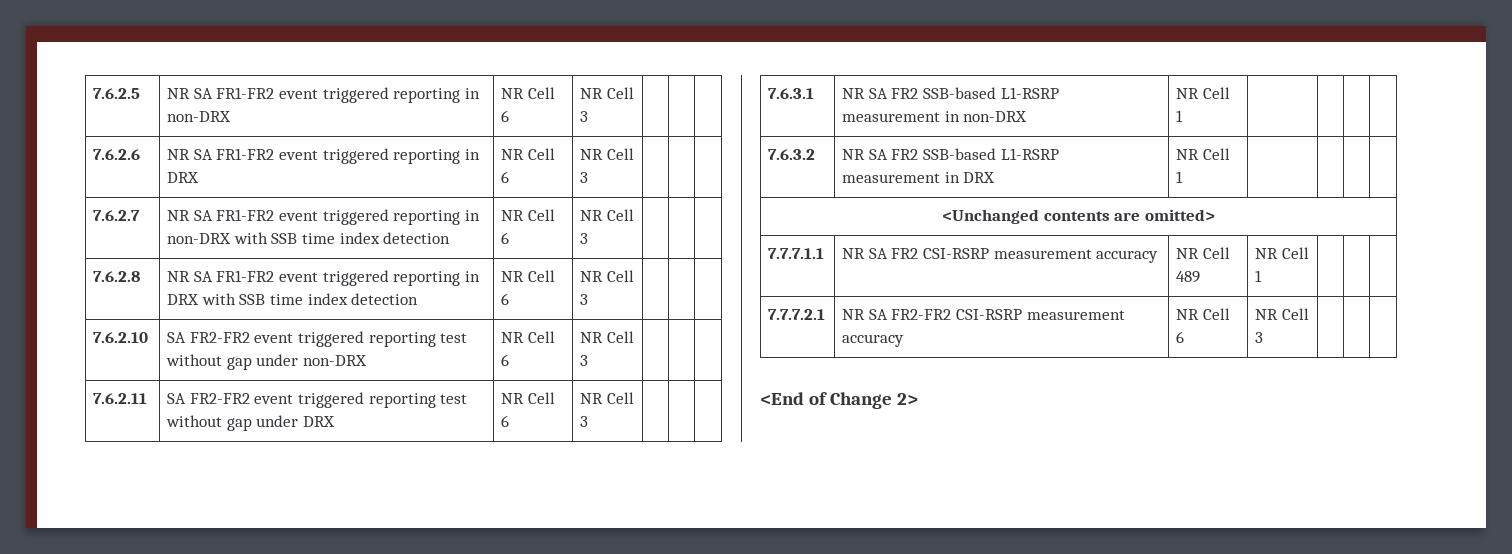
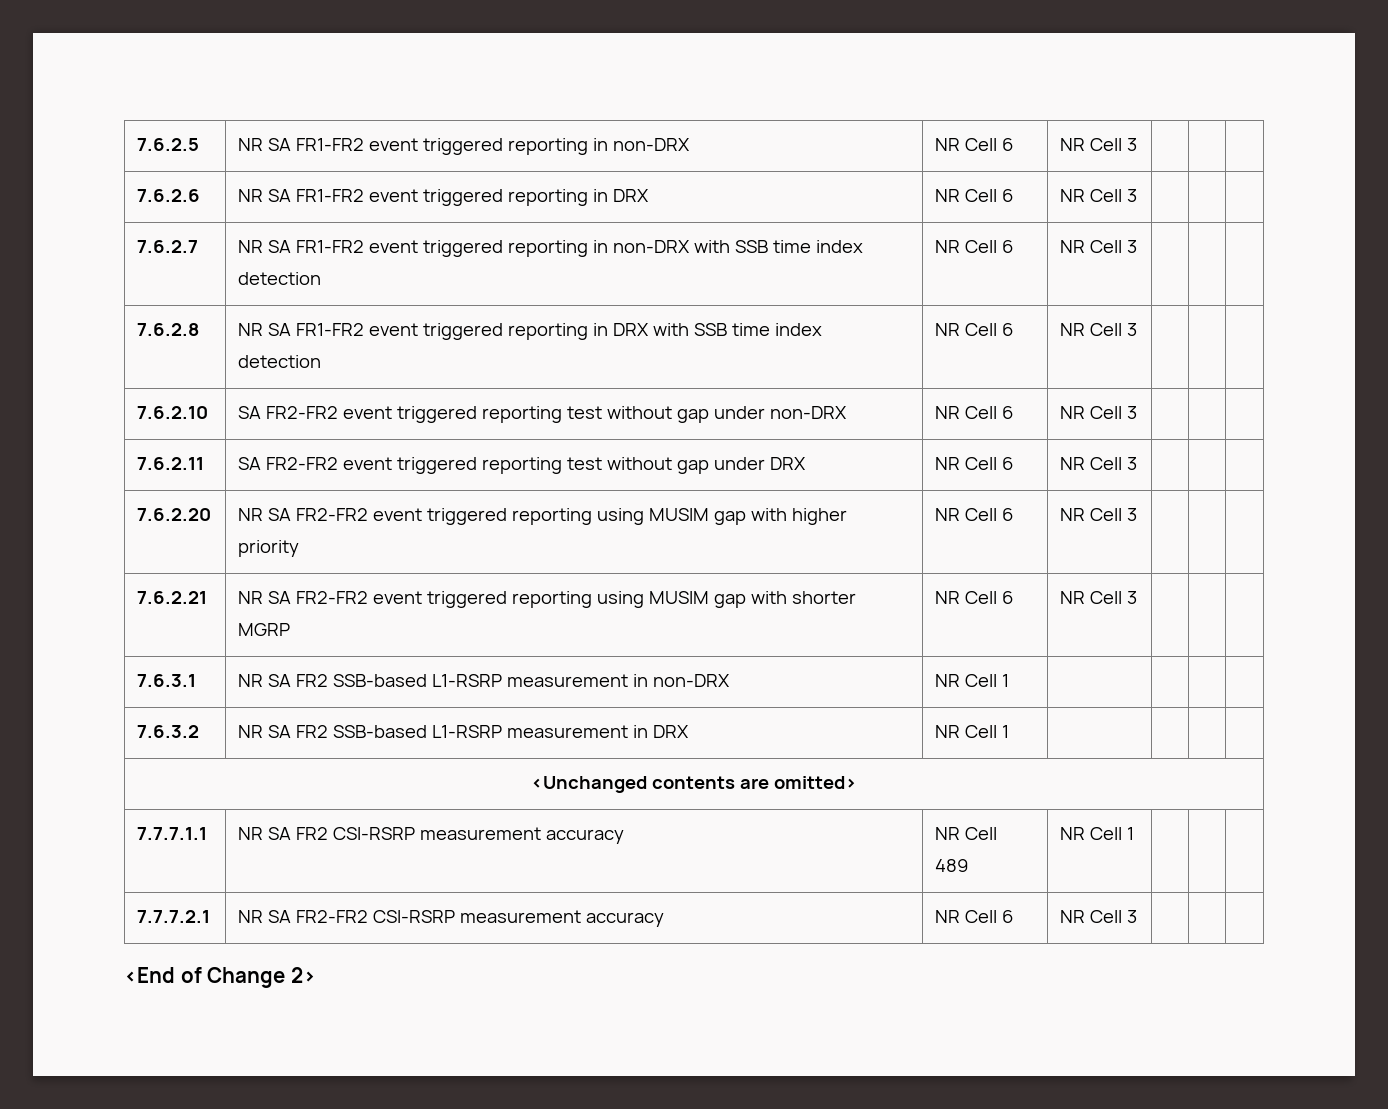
(589, 421) none -> [137,508,212,521] [238,508,848,525] [238,540,300,557] [935,508,1014,521] [1060,508,1138,521] [137,591,208,604] [238,591,857,608] [238,623,291,636] [935,591,1014,604] [1060,591,1138,604] // 7.6.2.20 | NR SA FR2-FR2 event triggered reporting using MUSIM gap with higher priority | NR Cell 6 | NR Cell 3 | | | // 7.6.2.21 | NR SA FR2-FR2 event triggered reporting using MUSIM gap with shorter MGRP | NR Cell 6 | NR Cell 3 | | |

